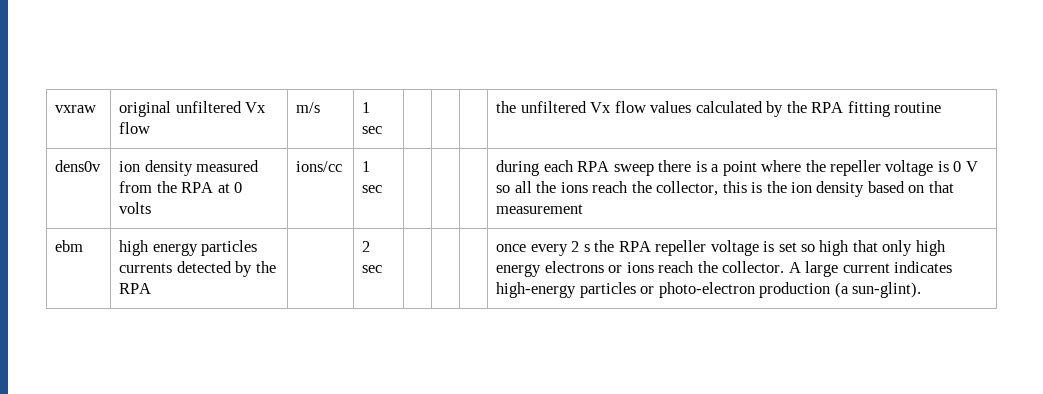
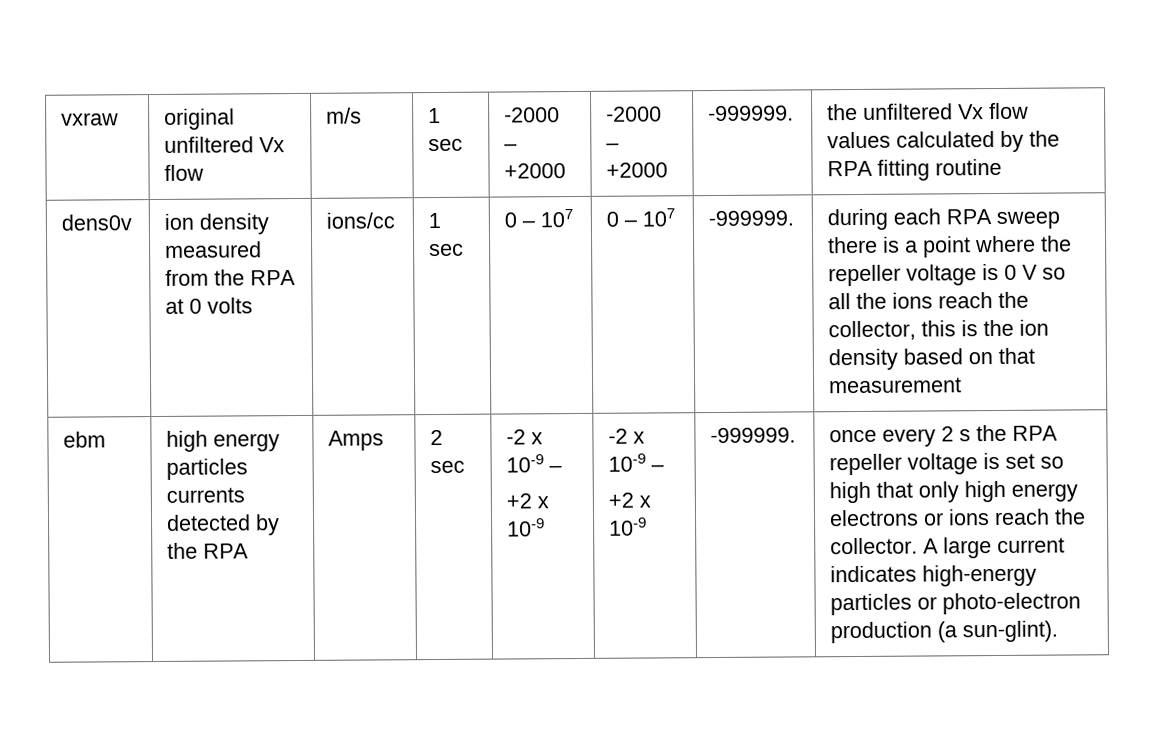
(383, 130) | | -> [504,107,561,123] [504,143,518,151] [504,163,567,179] [606,106,663,122] [606,142,620,150] [606,162,669,178] [708,105,795,122] -2000 – +2000 | -2000 – +2000 | -999999.
(383, 189) | | -> [504,209,574,228] [606,208,676,227] [708,210,795,227] 0 – 107 | 0 – 107 | -999999.
(152, 288) none -> [328,430,385,451] Amps
(383, 269) | | -> [506,429,544,445] [506,454,563,473] [506,493,550,509] [507,518,546,537] [608,428,646,444] [608,453,665,472] [608,492,652,508] [609,517,648,536] [710,427,797,444] -2 x 10-9 – // +2 x 10-9 | -2 x 10-9 – // +2 x 10-9 | -999999.

